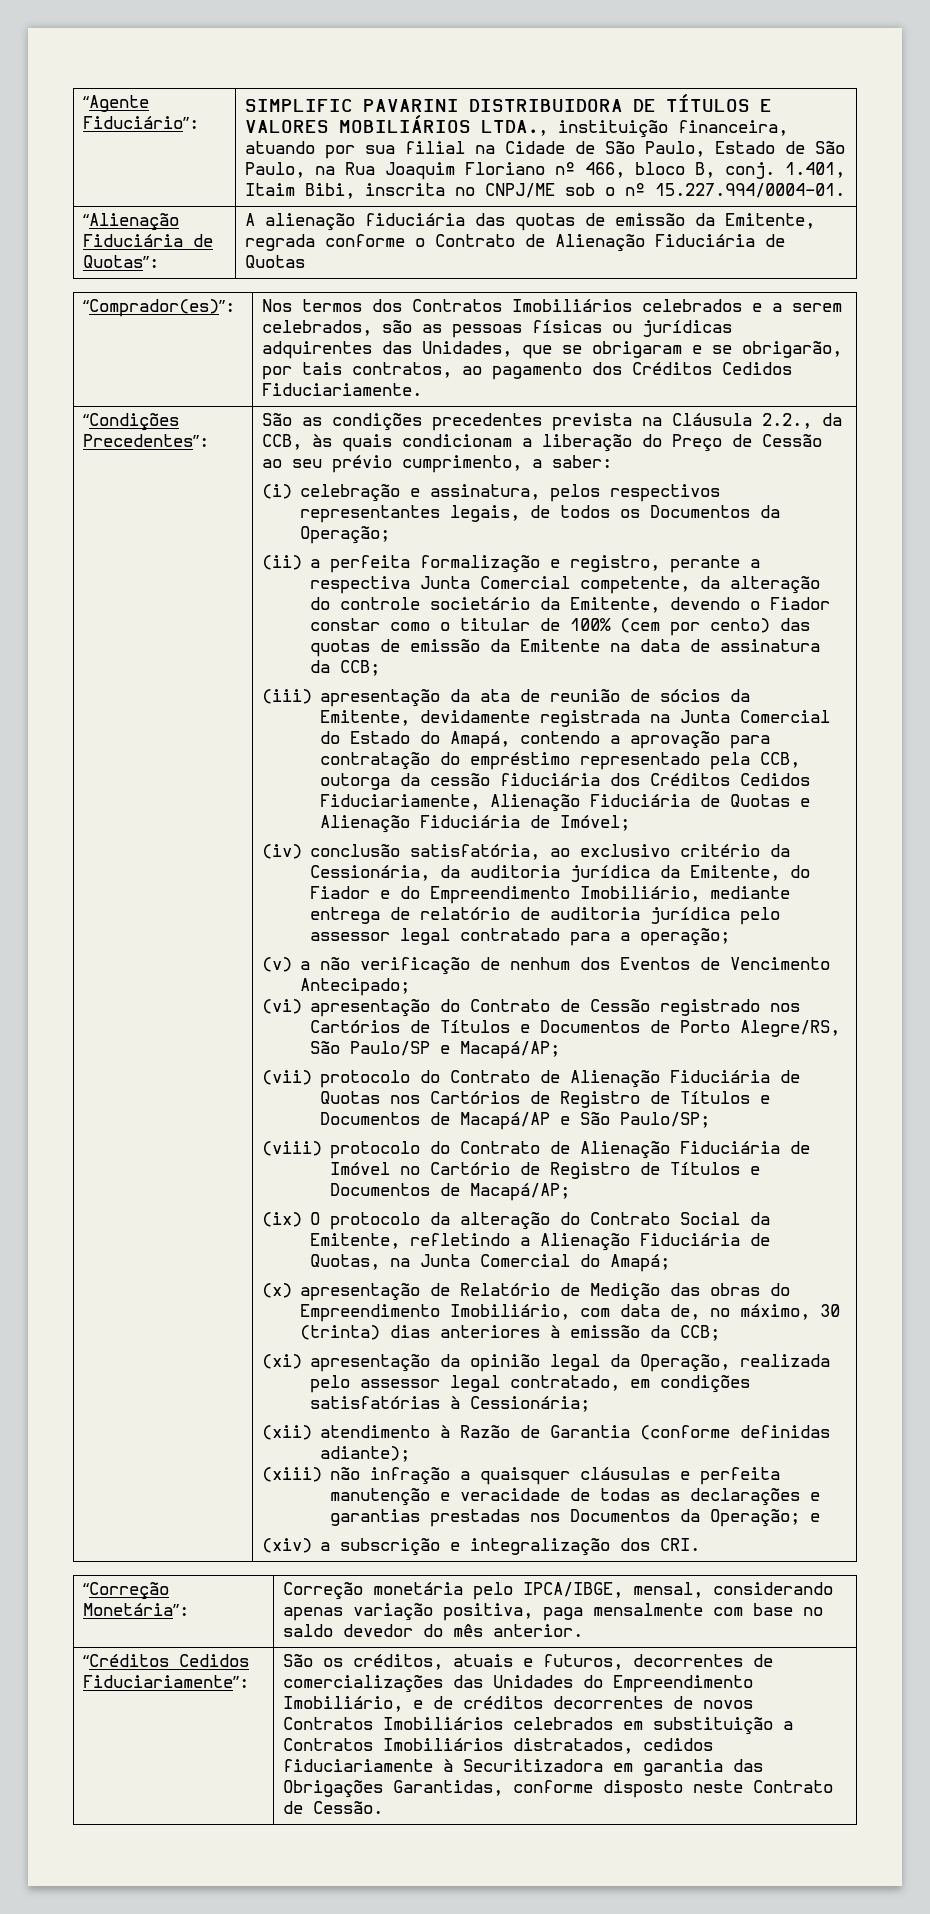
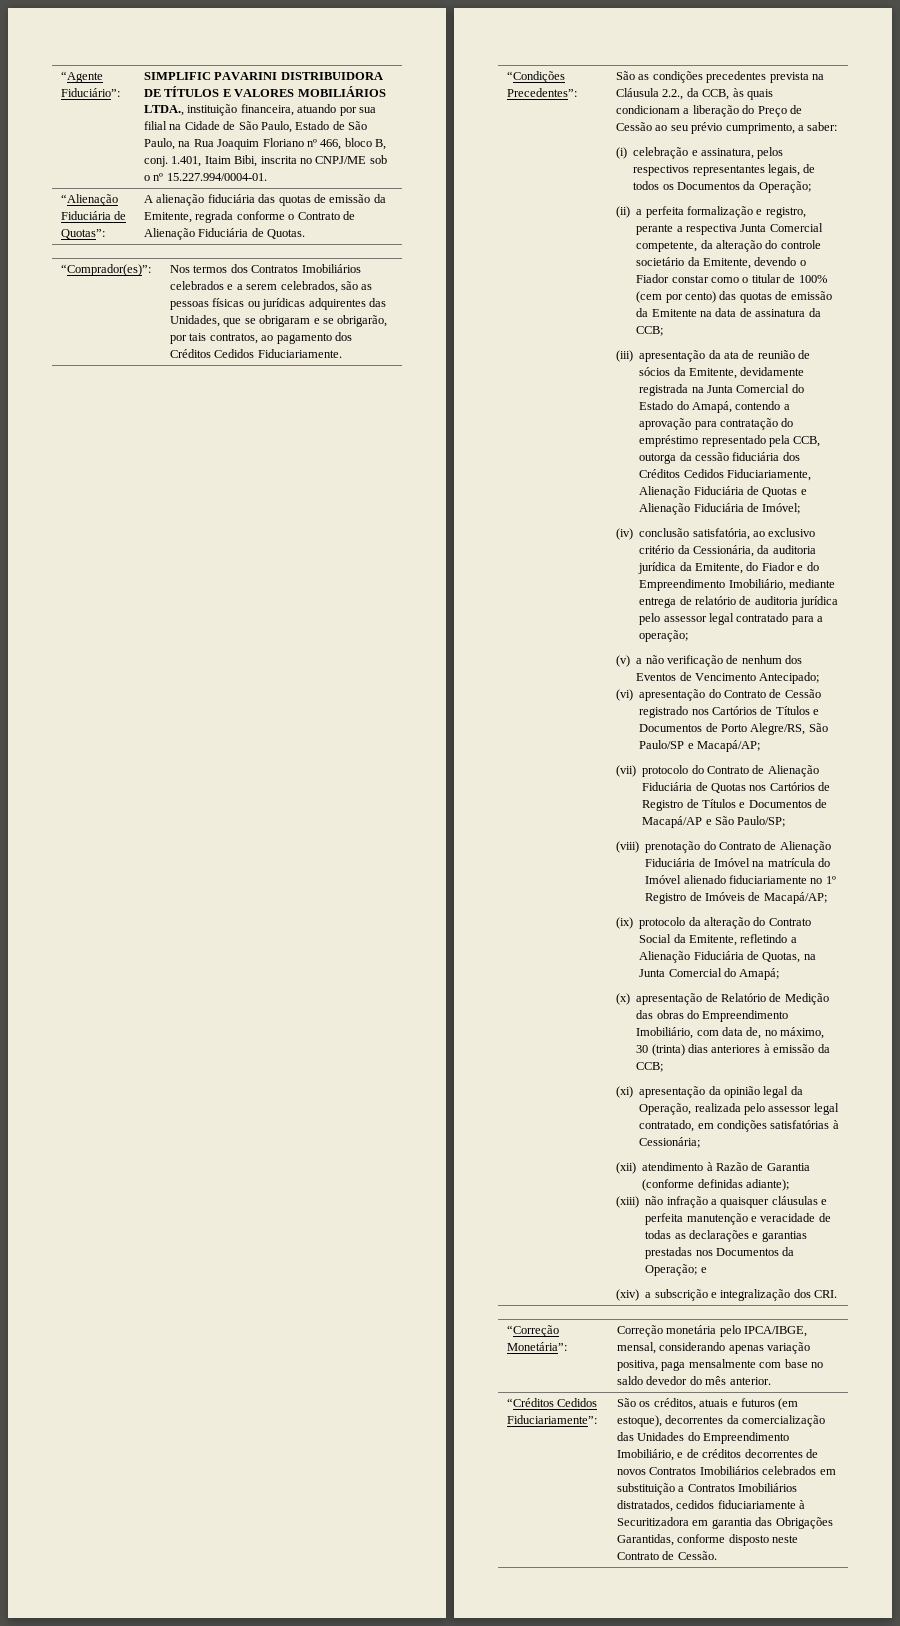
[244,255,305,268] Quotas -> [267,229,306,239] Quotas.
[330,1141,421,1159] protocolo -> [645,841,701,853] prenotação
[400,1162,761,1179] [330,1183,431,1196] no Cartório de Registro de Títulos e Documentos -> [752,858,831,867] [645,875,836,884] [645,892,746,904] na matrícula do Imóvel alienado fiduciariamente no 1º Registro de Imóveis
[310,1212,321,1225] O -> (634, 923) none
[542,1654,773,1670] [282,1675,443,1693] futuros, decorrentes de comercializações -> [740,1398,799,1410] [617,1415,826,1427] futuros (em estoque), decorrentes da comercialização

